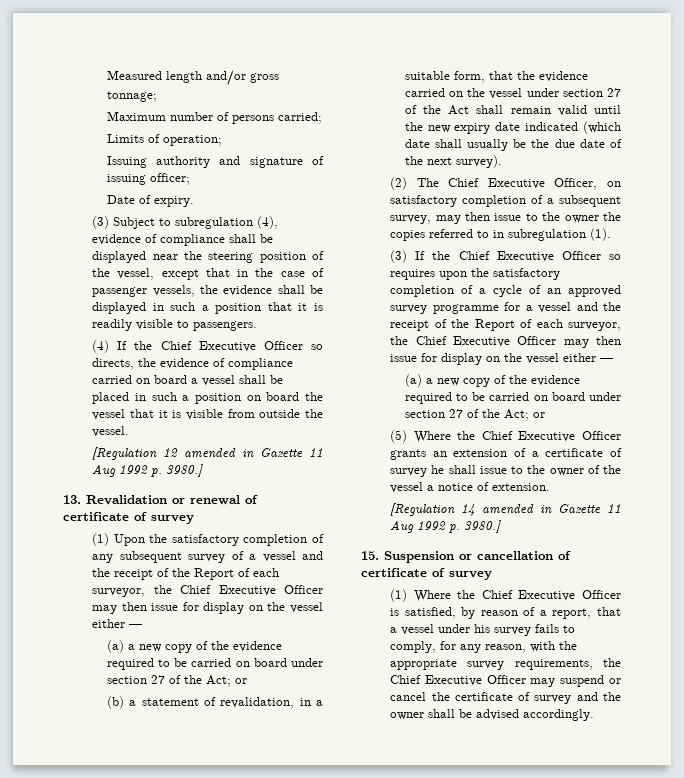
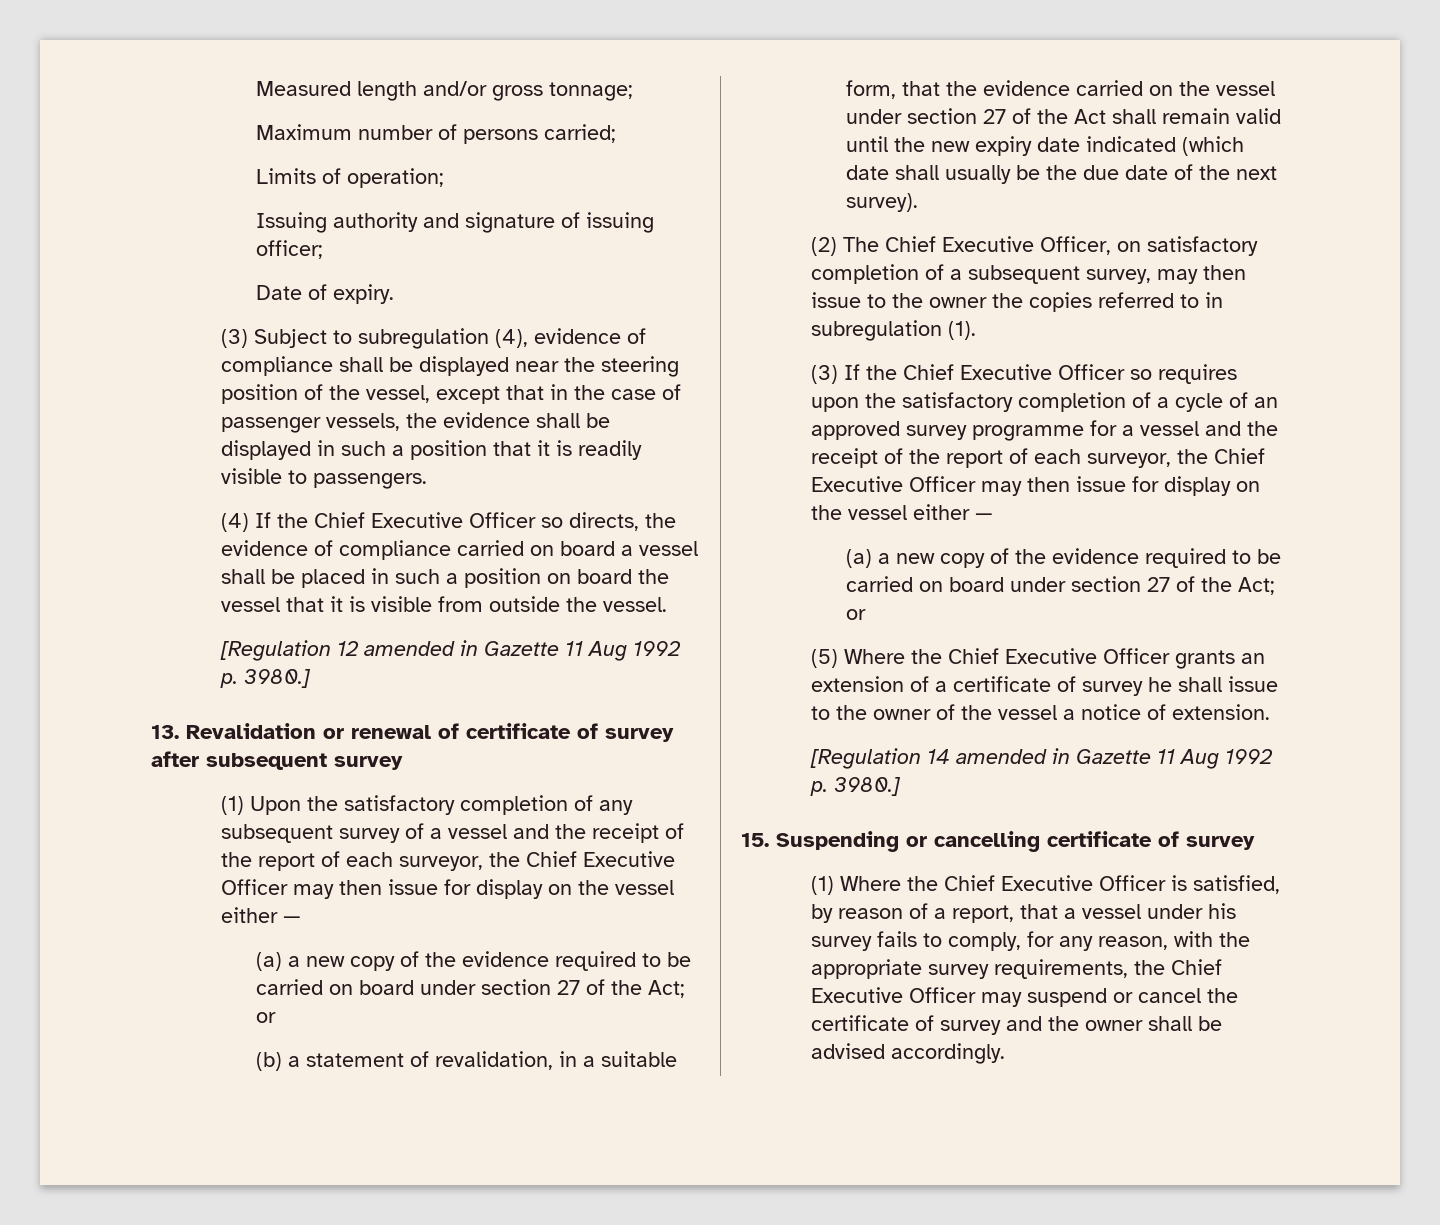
(194, 519) none -> [151,751,403,770] after subsequent survey
[194,568,235,580] Report -> [257,853,315,871] report
[474,319,515,331] Report -> [945,450,1003,468] report
[384,551,571,563] Suspension or cancellation of -> [776,831,1040,852] Suspending or cancelling

